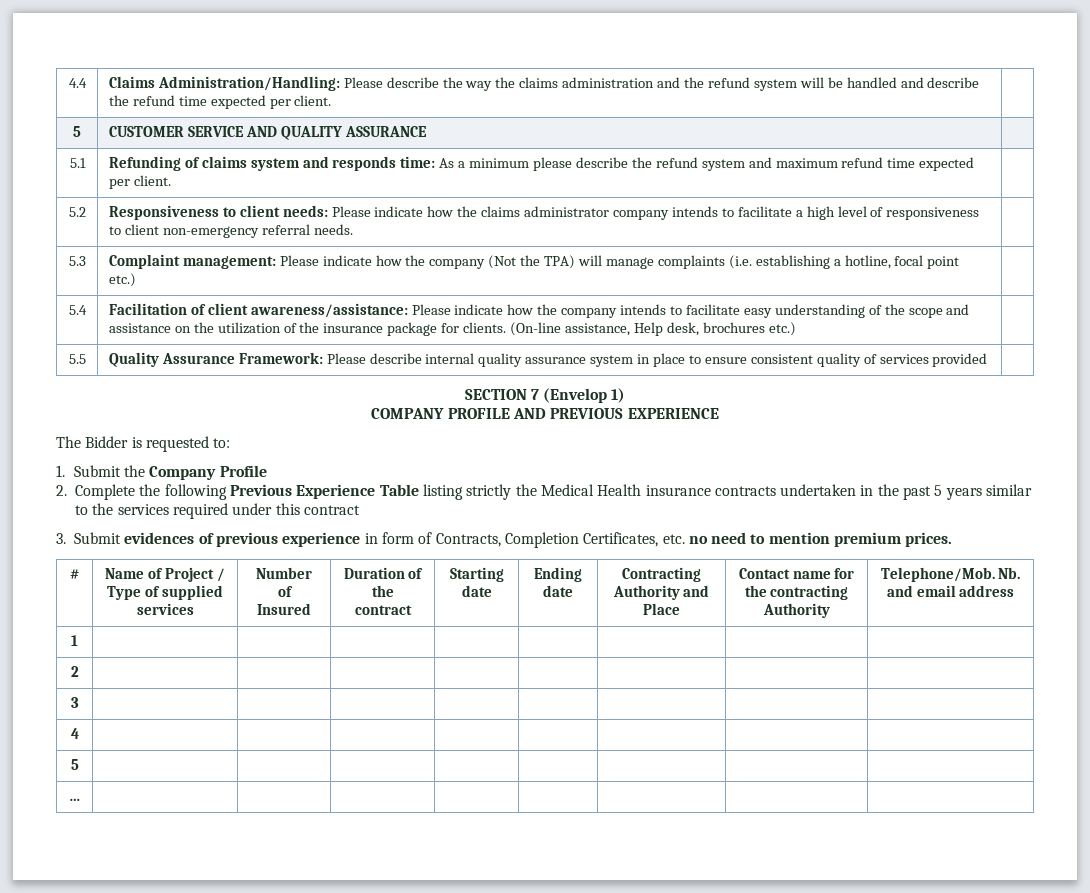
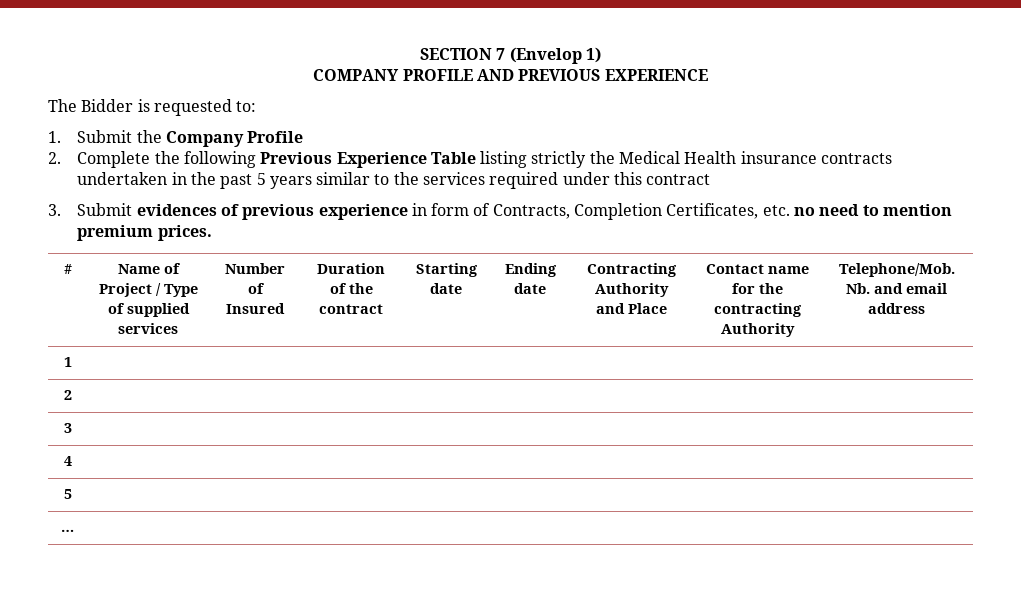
[68,78,87,88] [108,76,980,91] [108,95,332,109] [73,126,81,137] [108,126,427,140] [69,158,86,168] [108,156,975,171] [108,175,171,189] [68,207,86,217] [108,205,980,220] [108,224,353,238] [68,256,86,266] [108,254,960,269] [108,273,136,287] [68,305,87,315] [108,303,970,318] [108,322,796,336] [68,354,86,364] [108,352,988,367] 4.4 | Claims Administration/Handling: Please describe the way the claims administration and the refund system will be handled and describe the refund time expected per client. | // 5 | CUSTOMER SERVICE AND QUALITY ASSURANCE | // 5.1 | Refunding of claims system and responds time: As a minimum please describe the refund system and maximum refund time expected per client. | // 5.2 | Responsiveness to client needs: Please indicate how the claims administrator company intends to facilitate a high level of responsiveness to client non-emergency referral needs. | // 5.3 | Complaint management: Please indicate how the company (Not the TPA) will manage complaints (i.e. establishing a hotline, focal point etc.) | // 5.4 | Facilitation of client awareness/assistance: Please indicate how the company intends to facilitate easy understanding of the scope and assistance on the utilization of the insurance package for clients. (On-line assistance, Help desk, brochures etc.) | // 5.5 | Quality Assurance Framework: Please describe internal quality assurance system in place to ensure consistent quality of services provided | // -> (420, 54) none

